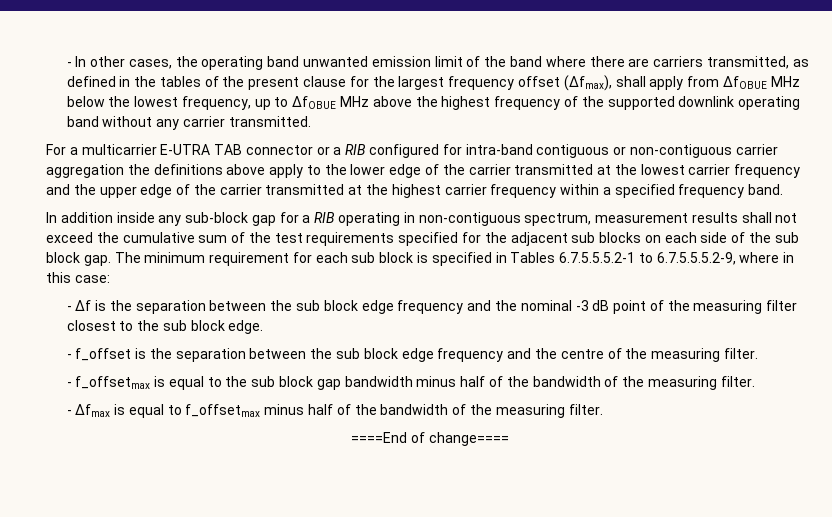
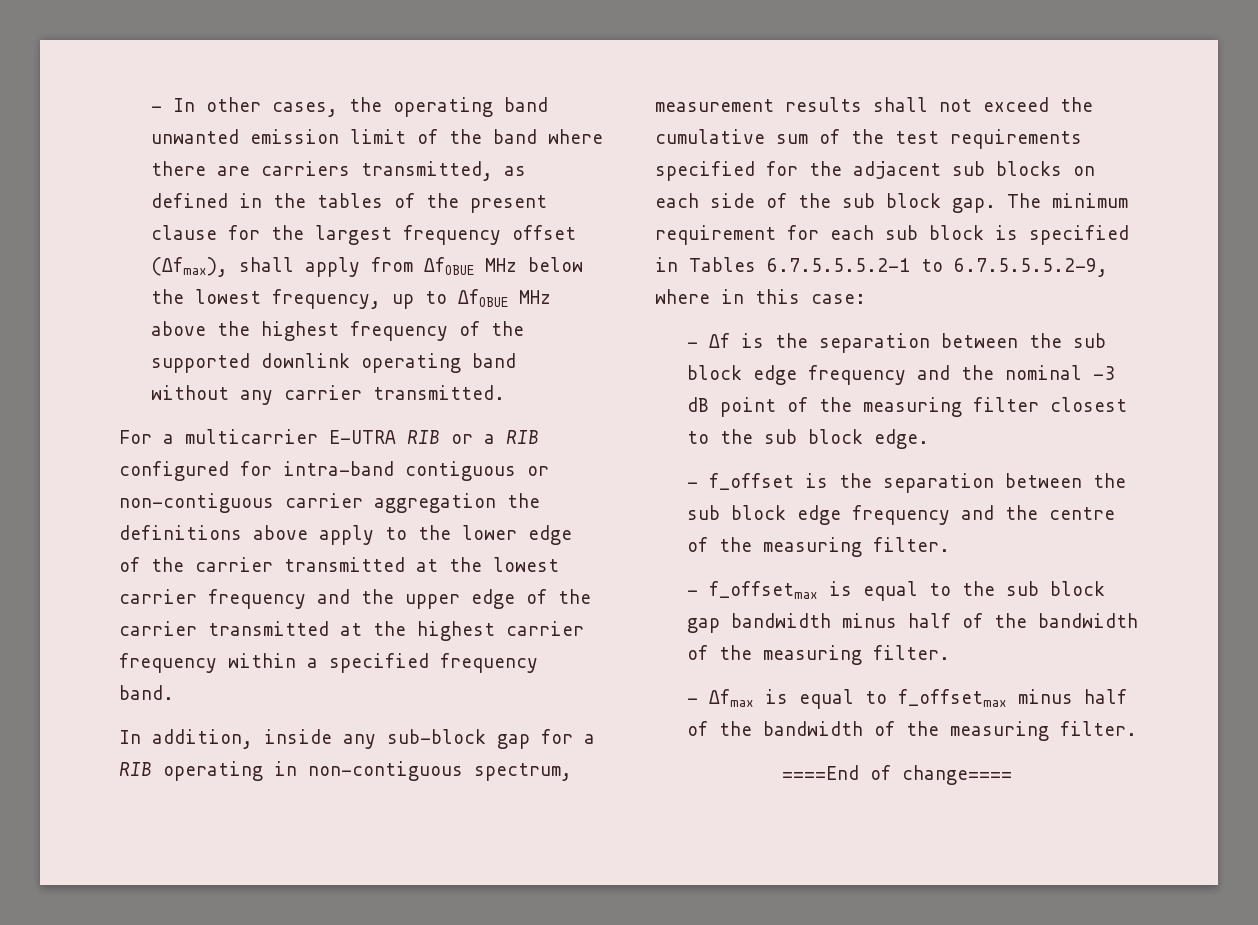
[214,144,313,155] TAB connector -> [407,430,440,444] RIB
[60,212,113,223] addition -> [152,729,253,749] addition,

